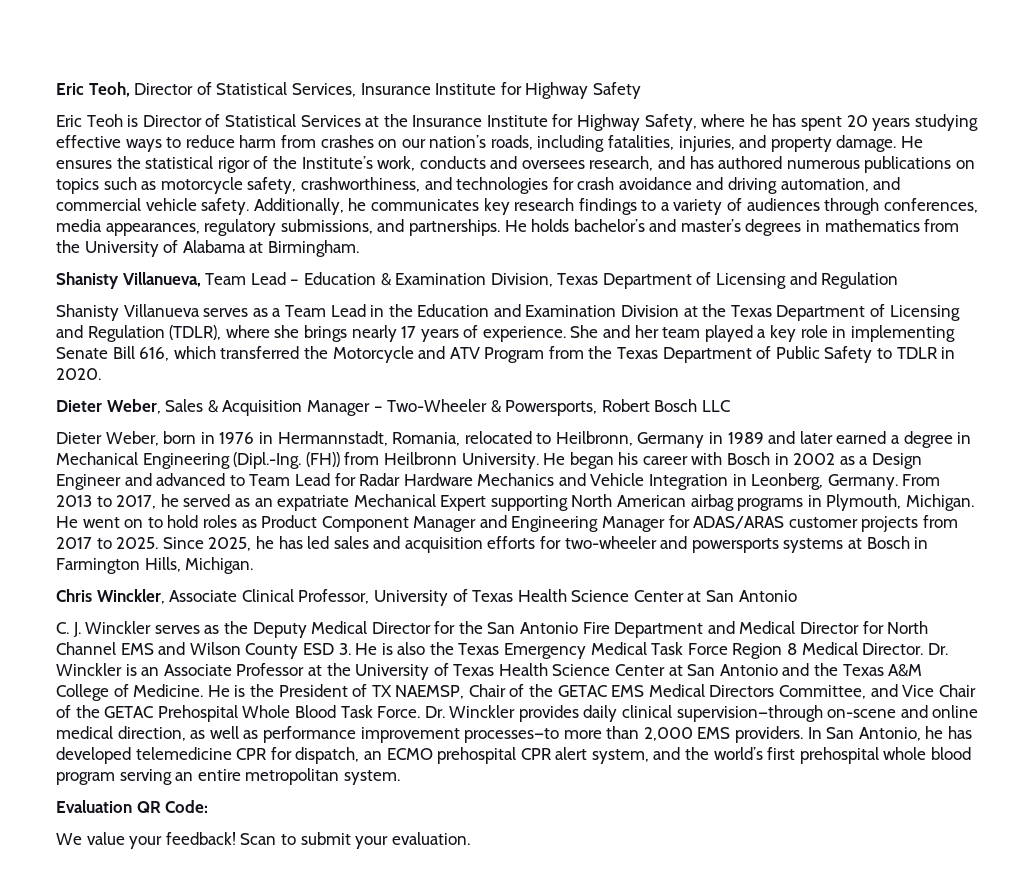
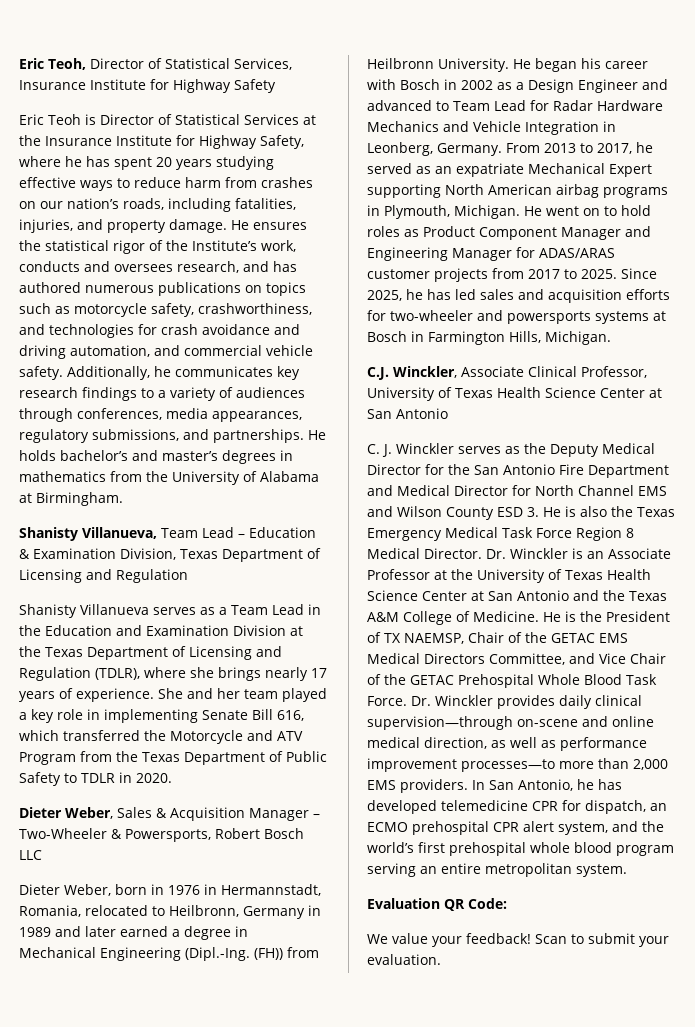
[56,589,92,602] Chris -> [367,367,389,380] C.J.

